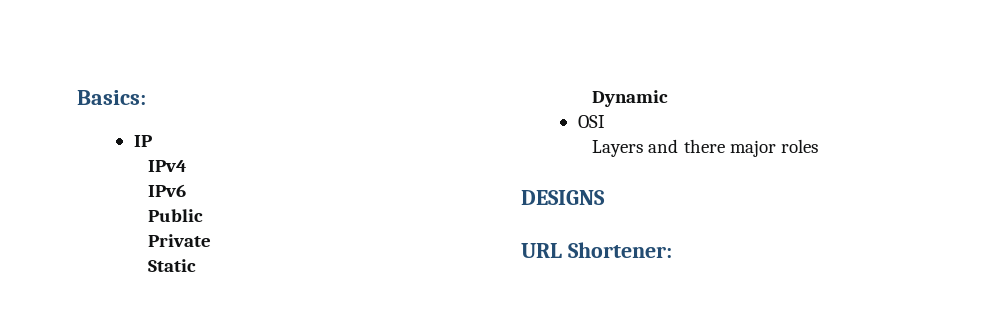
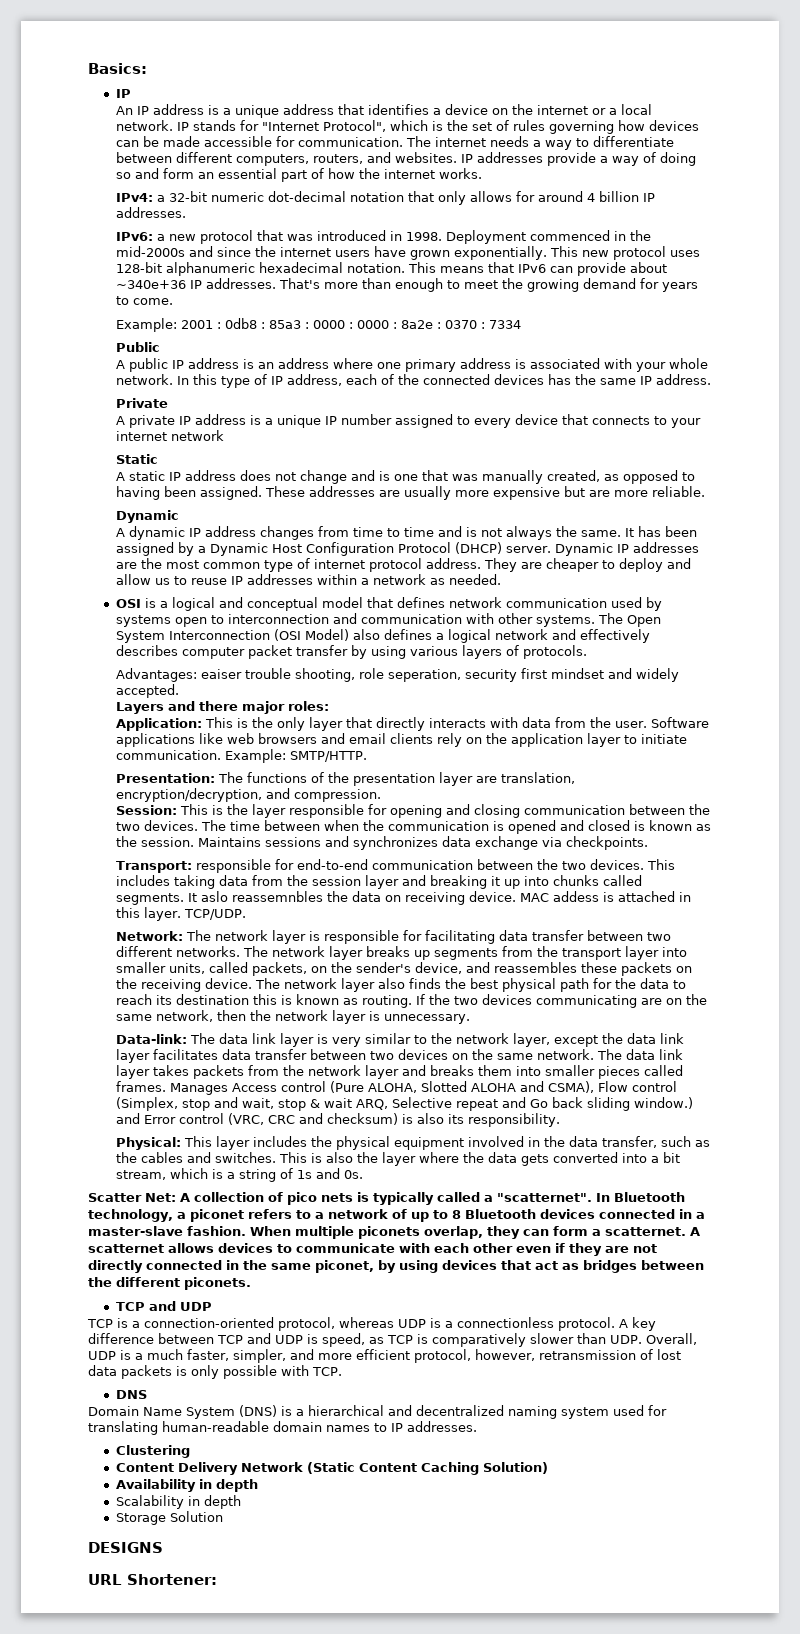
[148,160,188,172] [148,184,187,197] [148,209,204,222] [148,234,212,247] [148,259,197,272] [592,90,669,107] [577,115,605,128] [592,139,818,157] IPv4 // IPv6 // Public // Private // Static // Dynamic // OSI // Layers and there major roles -> [115,104,652,118] [115,120,699,134] [115,136,674,150] [115,152,696,166] [115,168,482,182] [115,191,655,205] [115,207,186,218] [115,230,651,244] [115,246,700,260] [115,262,667,276] [115,278,698,292] [115,296,173,305] [115,318,521,332] [115,342,160,352] [115,358,708,372] [115,374,711,388] [115,398,168,408] [115,414,701,428] [115,430,224,441] [115,454,158,464] [115,470,695,484] [115,486,705,500] [115,510,179,523] [115,526,697,540] [115,542,699,556] [115,558,691,572] [115,574,501,585] [115,597,662,611] [115,613,661,627] [115,629,650,643] [115,645,587,659] [115,668,679,682] [115,684,179,698] [115,701,329,714] [115,717,709,731] [115,733,687,747] [115,749,367,763] [115,772,575,786] [115,788,381,802] [115,804,710,818] [115,820,711,834] [115,836,648,850] [115,859,675,873] [115,875,642,889] [115,891,691,905] [115,907,246,921] [115,930,671,944] [115,946,687,960] [115,962,692,976] [115,978,686,992] [115,994,707,1008] [115,1010,470,1024] [115,1033,684,1047] [115,1049,683,1063] [115,1065,683,1079] [115,1081,677,1095] [115,1097,693,1111] [115,1113,560,1127] [115,1136,710,1150] [115,1152,680,1166] [115,1168,363,1182] [88,1192,685,1205] [88,1209,705,1222] [88,1226,700,1239] [88,1243,657,1256] [88,1260,704,1273] [88,1277,251,1290] [115,1301,212,1311] [87,1317,656,1331] [88,1333,697,1347] [88,1349,681,1363] [88,1365,342,1379] [115,1390,147,1399] [88,1405,667,1419] [88,1421,477,1435] [115,1445,190,1458] [115,1462,548,1475] [115,1479,258,1492] [115,1495,241,1509] [115,1511,223,1525] An IP address is a unique address that identifies a device on the internet or a local network. IP stands for "Internet Protocol", which is the set of rules governing how devices can be made accessible for communication. The internet needs a way to differentiate between different computers, routers, and websites. IP addresses provide a way of doing so and form an essential part of how the internet works. // IPv4: a 32-bit numeric dot-decimal notation that only allows for around 4 billion IP addresses. // IPv6: a new protocol that was introduced in 1998. Deployment commenced in the mid-2000s and since the internet users have grown exponentially. This new protocol uses 128-bit alphanumeric hexadecimal notation. This means that IPv6 can provide about ~340e+36 IP addresses. That's more than enough to meet the growing demand for years to come. // Example: 2001 : 0db8 : 85a3 : 0000 : 0000 : 8a2e : 0370 : 7334 // Public // A public IP address is an address where one primary address is associated with your whole network. In this type of IP address, each of the connected devices has the same IP address. // Private // A private IP address is a unique IP number assigned to every device that connects to your internet network // Static // A static IP address does not change and is one that was manually created, as opposed to having been assigned. These addresses are usually more expensive but are more reliable. // Dynamic // A dynamic IP address changes from time to time and is not always the same. It has been assigned by a Dynamic Host Configuration Protocol (DHCP) server. Dynamic IP addresses are the most common type of internet protocol address. They are cheaper to deploy and allow us to reuse IP addresses within a network as needed. // OSI is a logical and conceptual model that defines network communication used by systems open to interconnection and communication with other systems. The Open System Interconnection (OSI Model) also defines a logical network and effectively describes computer packet transfer by using various layers of protocols. // Advantages: eaiser trouble shooting, role seperation, security first mindset and widely accepted. // Layers and there major roles: // Application: This is the only layer that directly interacts with data from the user. Software applications like web browsers and email clients rely on the application layer to initiate communication. Example: SMTP/HTTP. // Presentation: The functions of the presentation layer are translation, encryption/decryption, and compression. // Session: This is the layer responsible for opening and closing communication between the two devices. The time between when the communication is opened and closed is known as the session. Maintains sessions and synchronizes data exchange via checkpoints. // Transport: responsible for end-to-end communication between the two devices. This includes taking data from the session layer and breaking it up into chunks called segments. It aslo reassemnbles the data on receiving device. MAC addess is attached in this layer. TCP/UDP. // Network: The network layer is responsible for facilitating data transfer between two different networks. The network layer breaks up segments from the transport layer into smaller units, called packets, on the sender's device, and reassembles these packets on the receiving device. The network layer also finds the best physical path for the data to reach its destination this is known as routing. If the two devices communicating are on the same network, then the network layer is unnecessary. // Data-link: The data link layer is very similar to the network layer, except the data link layer facilitates data transfer between two devices on the same network. The data link layer takes packets from the network layer and breaks them into smaller pieces called frames. Manages Access control (Pure ALOHA, Slotted ALOHA and CSMA), Flow control (Simplex, stop and wait, stop & wait ARQ, Selective repeat and Go back sliding window.) and Error control (VRC, CRC and checksum) is also its responsibility. // Physical: This layer includes the physical equipment involved in the data transfer, such as the cables and switches. This is also the layer where the data gets converted into a bit stream, which is a string of 1s and 0s. // Scatter Net: A collection of pico nets is typically called a "scatternet". In Bluetooth technology, a piconet refers to a network of up to 8 Bluetooth devices connected in a master-slave fashion. When multiple piconets overlap, they can form a scatternet. A scatternet allows devices to communicate with each other even if they are not directly connected in the same piconet, by using devices that act as bridges between the different piconets. // TCP and UDP // TCP is a connection-oriented protocol, whereas UDP is a connectionless protocol. A key difference between TCP and UDP is speed, as TCP is comparatively slower than UDP. Overall, UDP is a much faster, simpler, and more efficient protocol, however, retransmission of lost data packets is only possible with TCP. // DNS // Domain Name System (DNS) is a hierarchical and decentralized naming system used for translating human-readable domain names to IP addresses. // Clustering // Content Delivery Network (Static Content Caching Solution) // Availability in depth // Scalability in depth // Storage Solution

